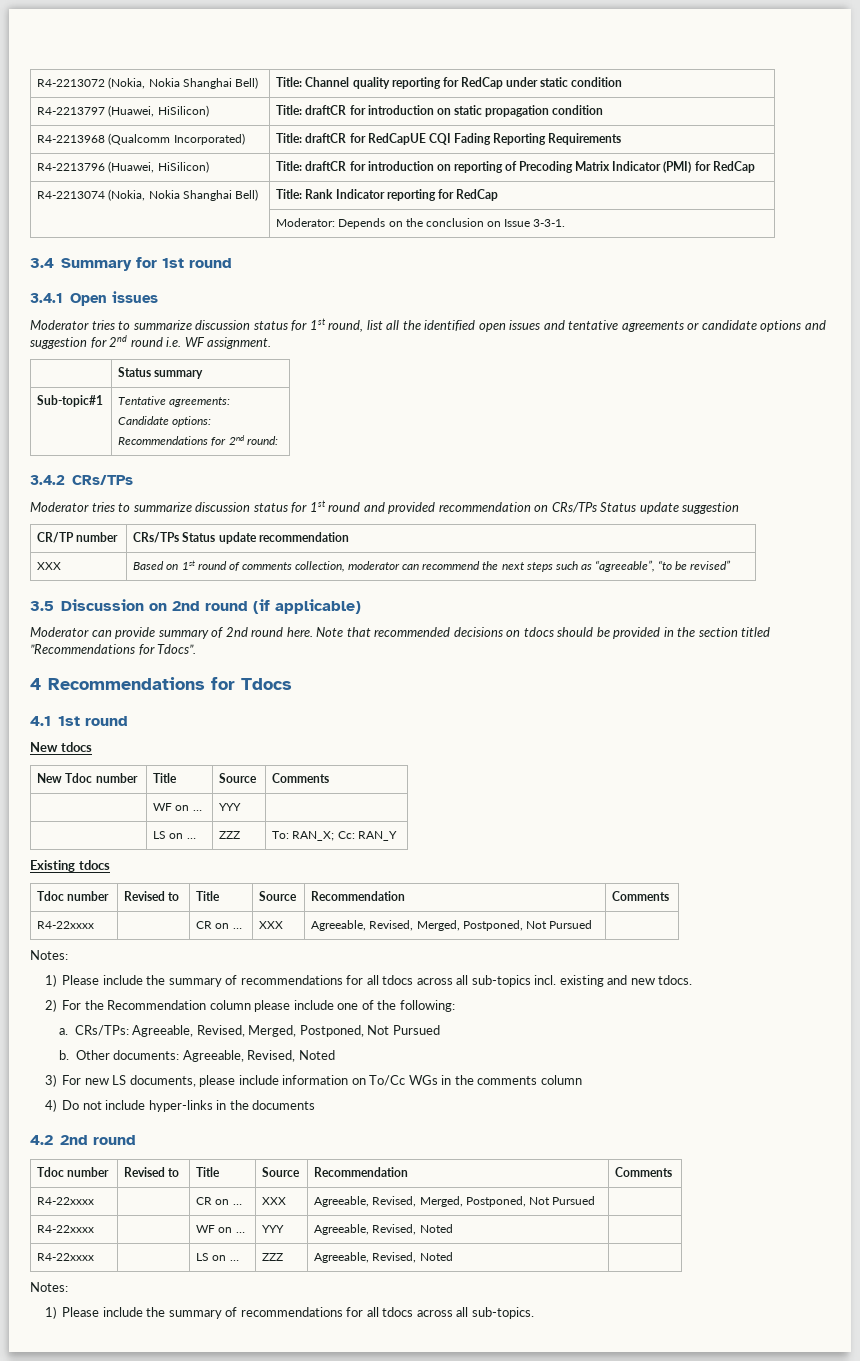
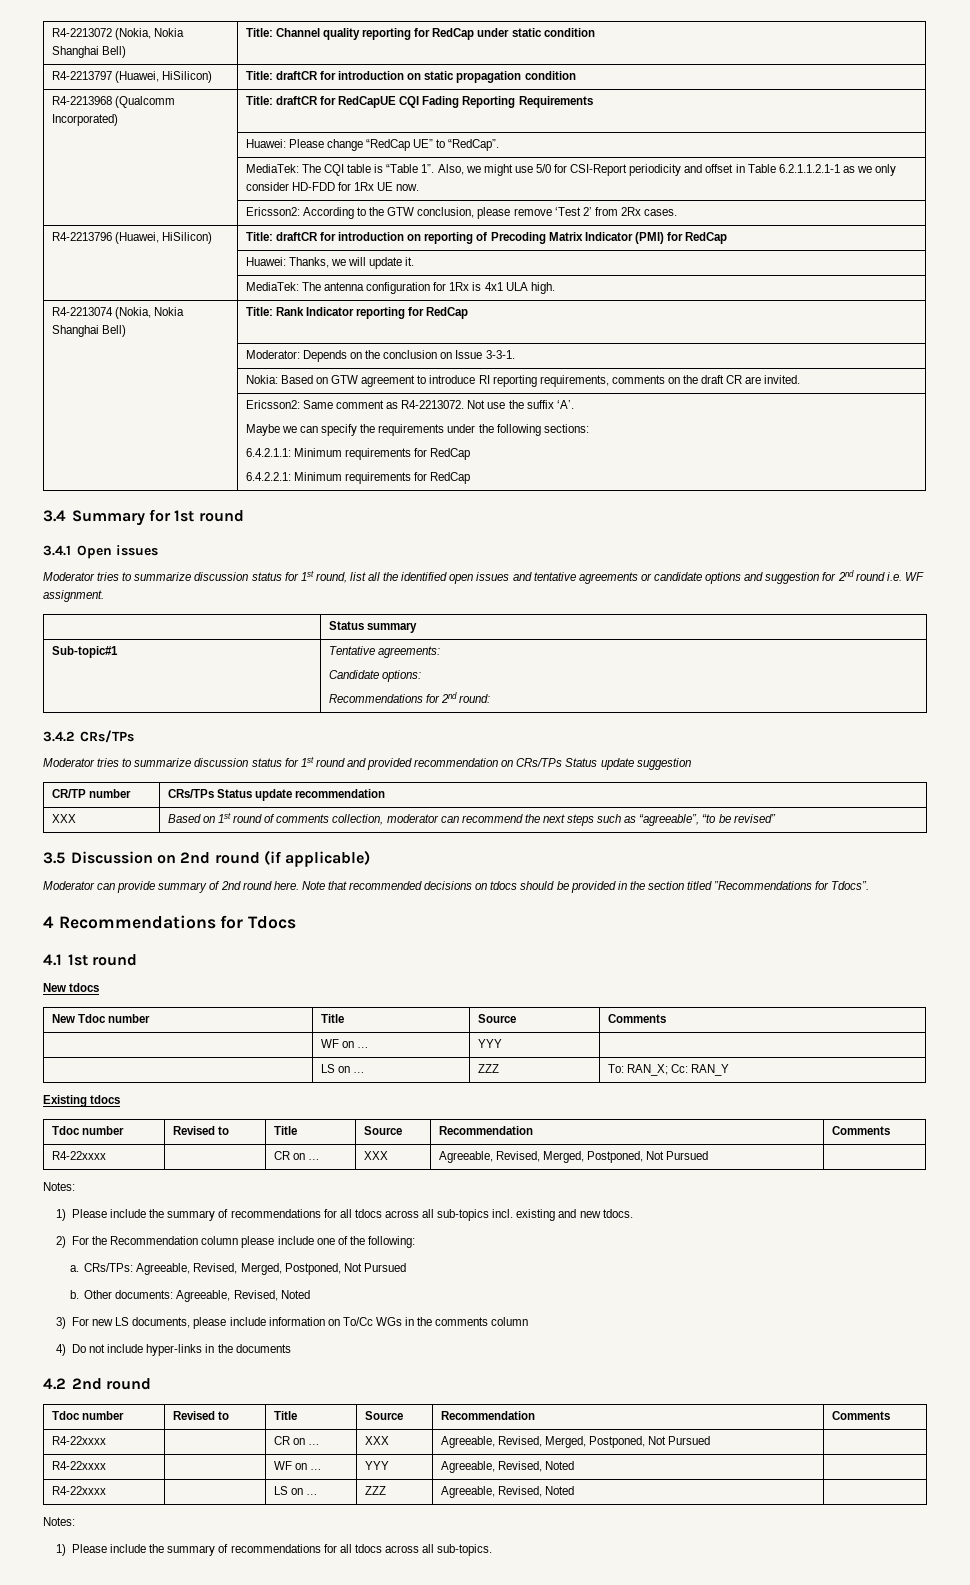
(622, 139) none -> [245,139,500,151] [245,164,897,176] [245,182,420,191] [245,207,678,219] // | Huawei: Please change “RedCap UE” to “RedCap”. // | MediaTek: The CQI table is “Table 1”. Also, we might use 5/0 for CSI-Report periodicity and offset in Table 6.2.1.1.2.1-1 as we only consider HD-FDD for 1Rx UE now. // | Ericsson2: According to the GTW conclusion, please remove ‘Test 2’ from 2Rx cases.
(755, 167) none -> [245,257,415,269] [245,282,555,294] // | Huawei: Thanks, we will update it. // | MediaTek: The antenna configuration for 1Rx is 4x1 ULA high.
(566, 223) none -> [245,375,801,387] [245,400,574,409] [245,424,589,436] [245,448,471,460] [245,472,471,484] // | Nokia: Based on GTW agreement to introduce RI reporting requirements, comments on the draft CR are invited. // | Ericsson2: Same comment as R4-2213072. Not use the suffix ‘A’. // Maybe we can specify the requirements under the following sections: // 6.4.2.1.1: Minimum requirements for RedCap // 6.4.2.2.1: Minimum requirements for RedCap

